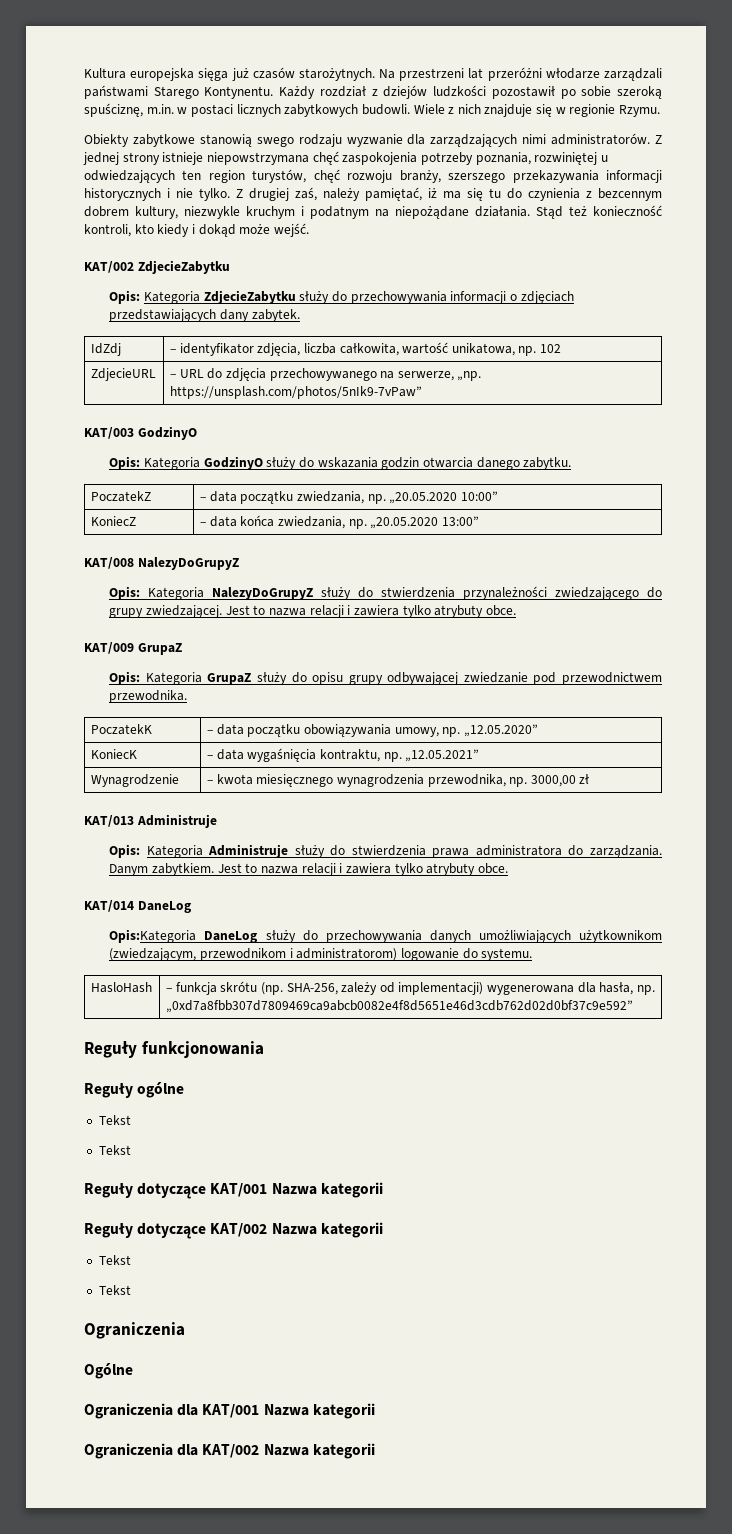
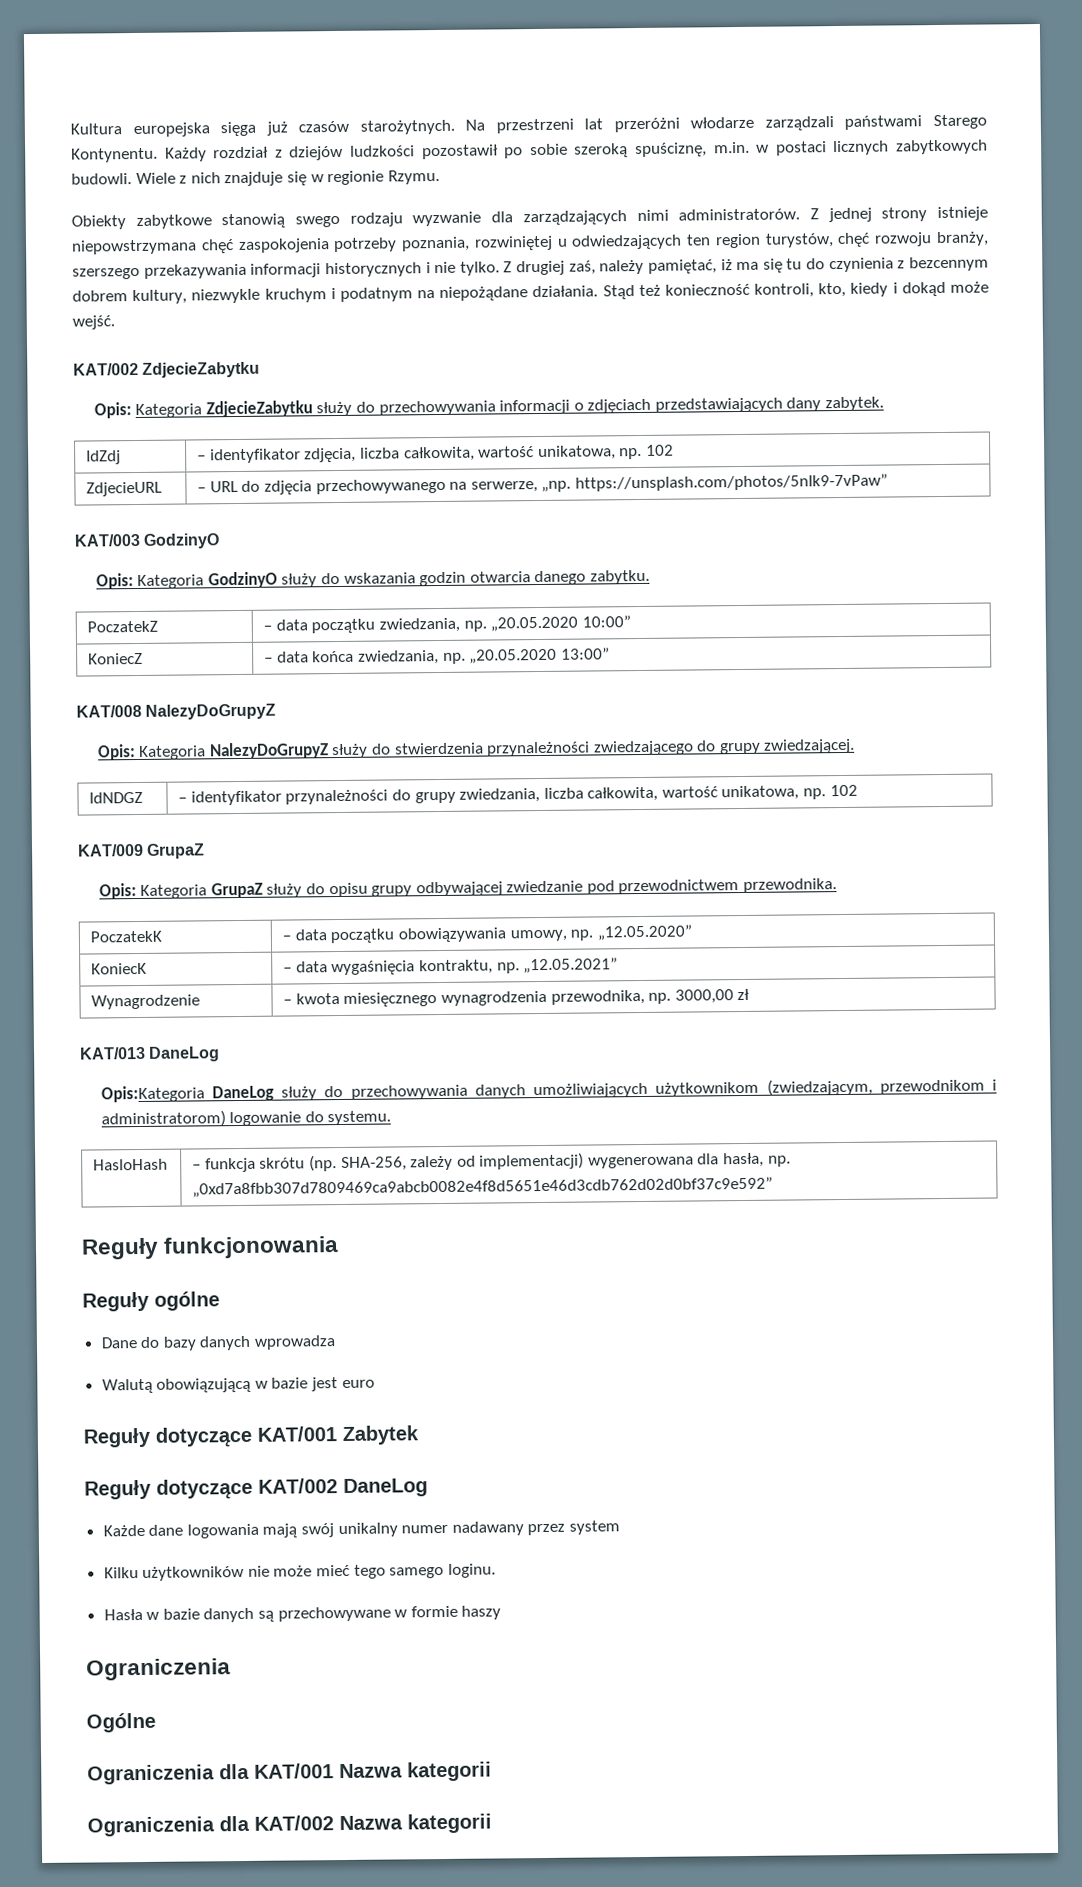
[134,224,154,234] kto -> [818,282,847,298] kto,
[225,605,516,618] Jest to nazwa relacji i zawiera tylko atrybuty obce. -> [89,791,144,804] [178,784,858,806] // IdNDGZ | – identyfikator przynależności do grupy zwiedzania, liczba całkowita, wartość unikatowa, np. 102
[136,814,217,828] [109,844,663,858] [109,863,508,876] [84,900,134,912] Administruje // Opis: Kategoria Administruje służy do stwierdzenia prawa administratora do zarządzania. Danym zabytkiem. Jest to nazwa relacji i zawiera tylko atrybuty obce. // KAT/014 -> (146, 1053) none
[98,1115,131,1125] [98,1145,131,1155] Tekst // Tekst -> [100,1335,337,1351] [101,1377,375,1394] Dane do bazy danych wprowadza // Walutą obowiązującą w bazie jest euro
[271,1182,383,1198] Nazwa kategorii -> [342,1425,419,1445] Zabytek
[271,1222,383,1238] [98,1255,131,1265] [98,1285,131,1295] Nazwa kategorii // Tekst // Tekst -> [343,1478,428,1497] [102,1520,621,1539] [103,1563,496,1581] [103,1605,502,1623] DaneLog // Każde dane logowania mają swój unikalny numer nadawany przez system // Kilku użytkowników nie może mieć tego samego loginu. // Hasła w bazie danych są przechowywane w formie haszy

